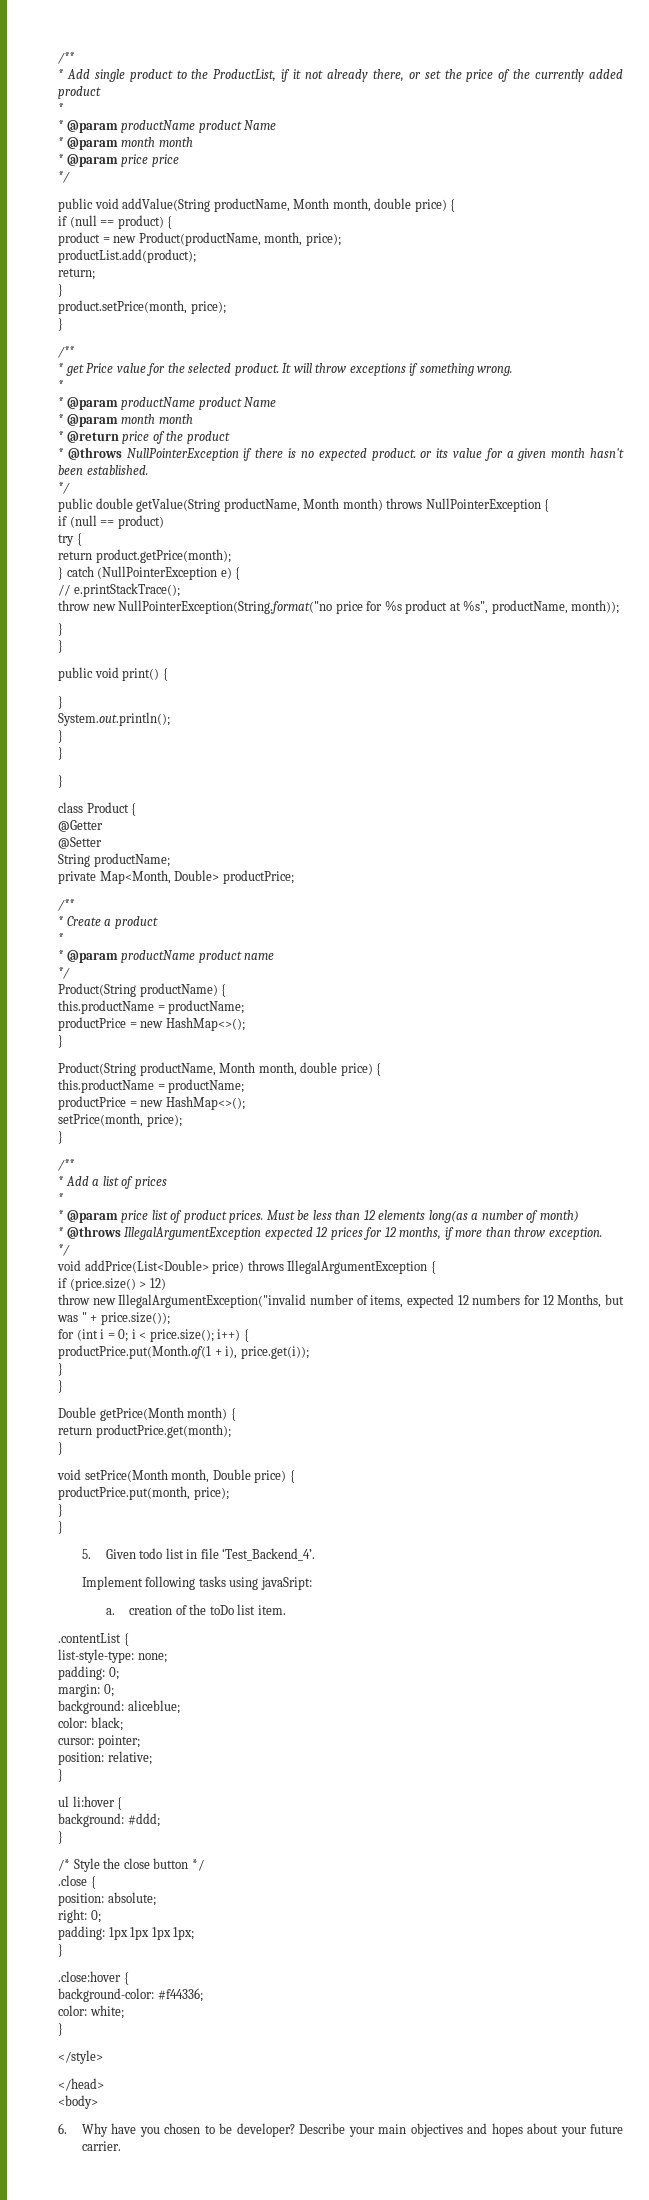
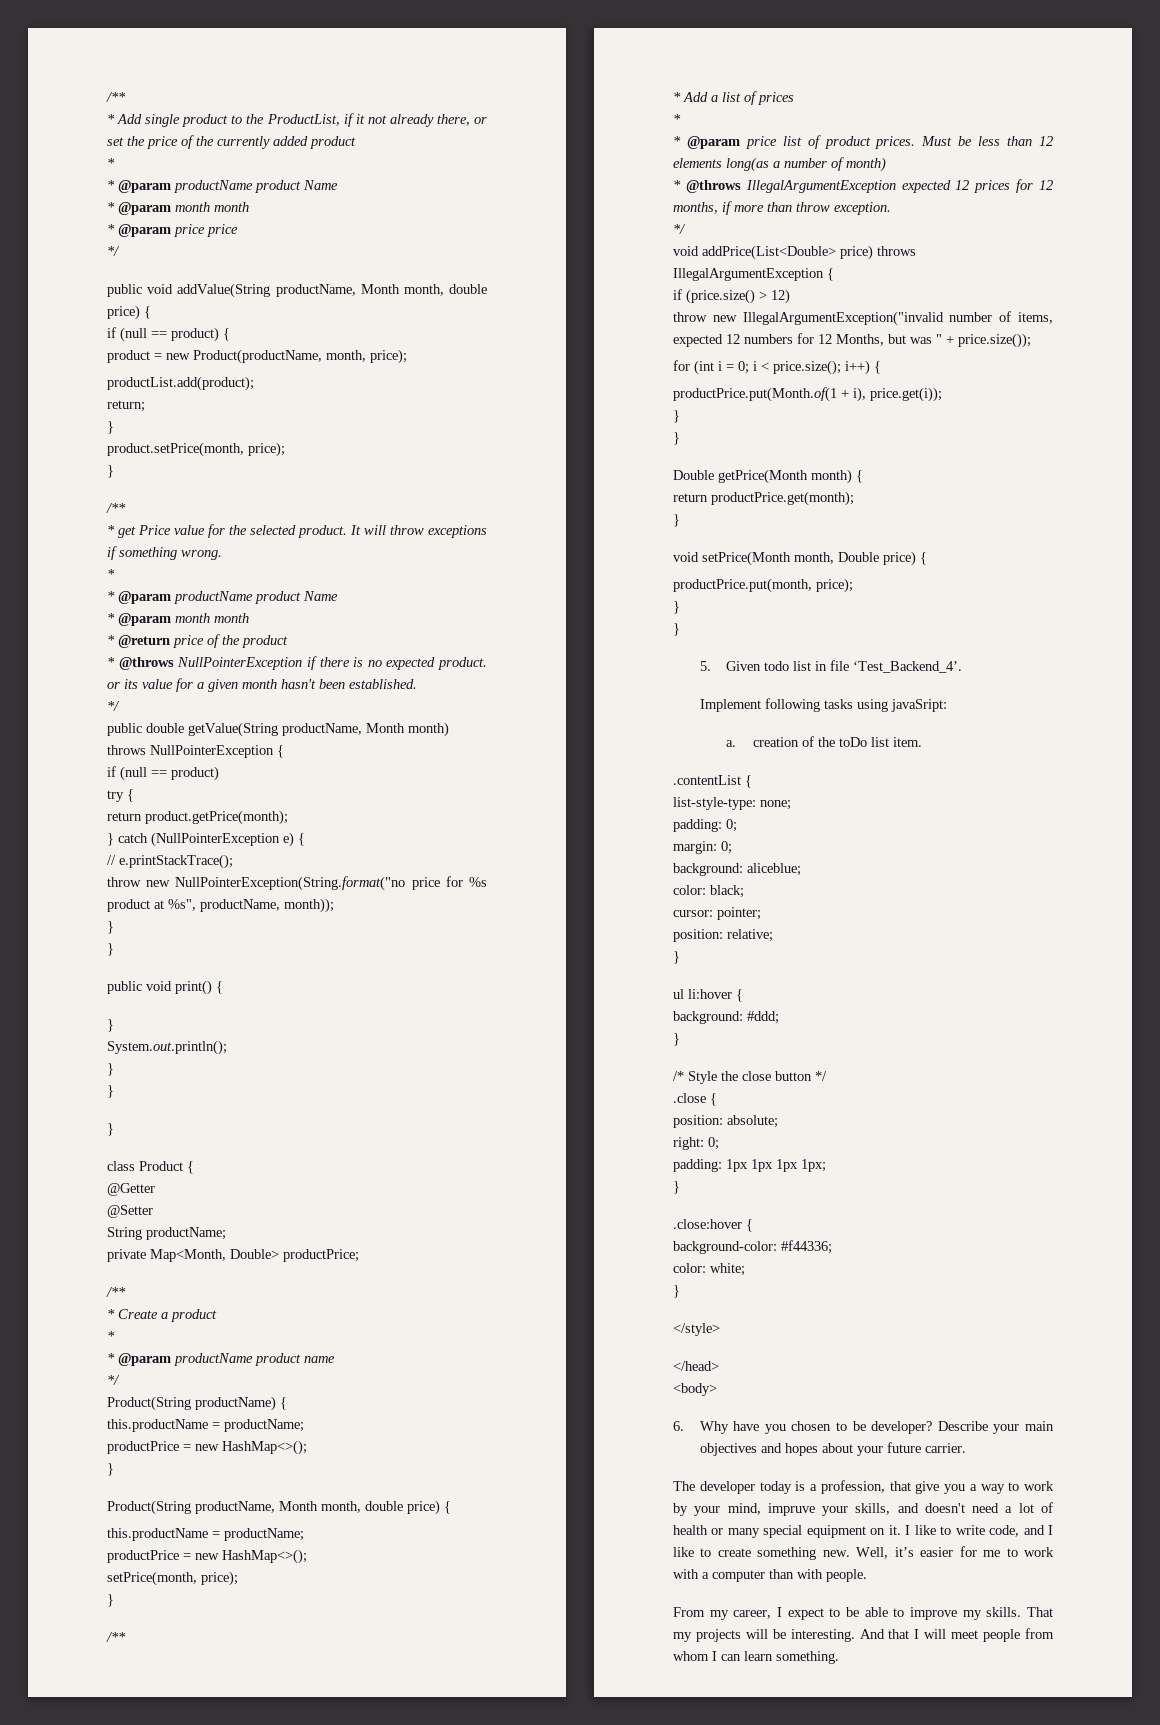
(121, 2146) none -> [673,1480,1054,1494] [673,1502,1053,1516] [673,1525,1053,1538] [673,1546,1054,1560] [673,1569,867,1582] [673,1607,1053,1620] [673,1628,1054,1642] [673,1651,839,1664] // The developer today is a profession, that give you a way to work by your mind, impruve your skills, and doesn't need a lot of health or many special equipment on it. I like to write code, and I like to create something new. Well, it’s easier for me to work with a computer than with people. // From my career, I expect to be able to improve my skills. That my projects will be interesting. And that I will meet people from whom I can learn something.

